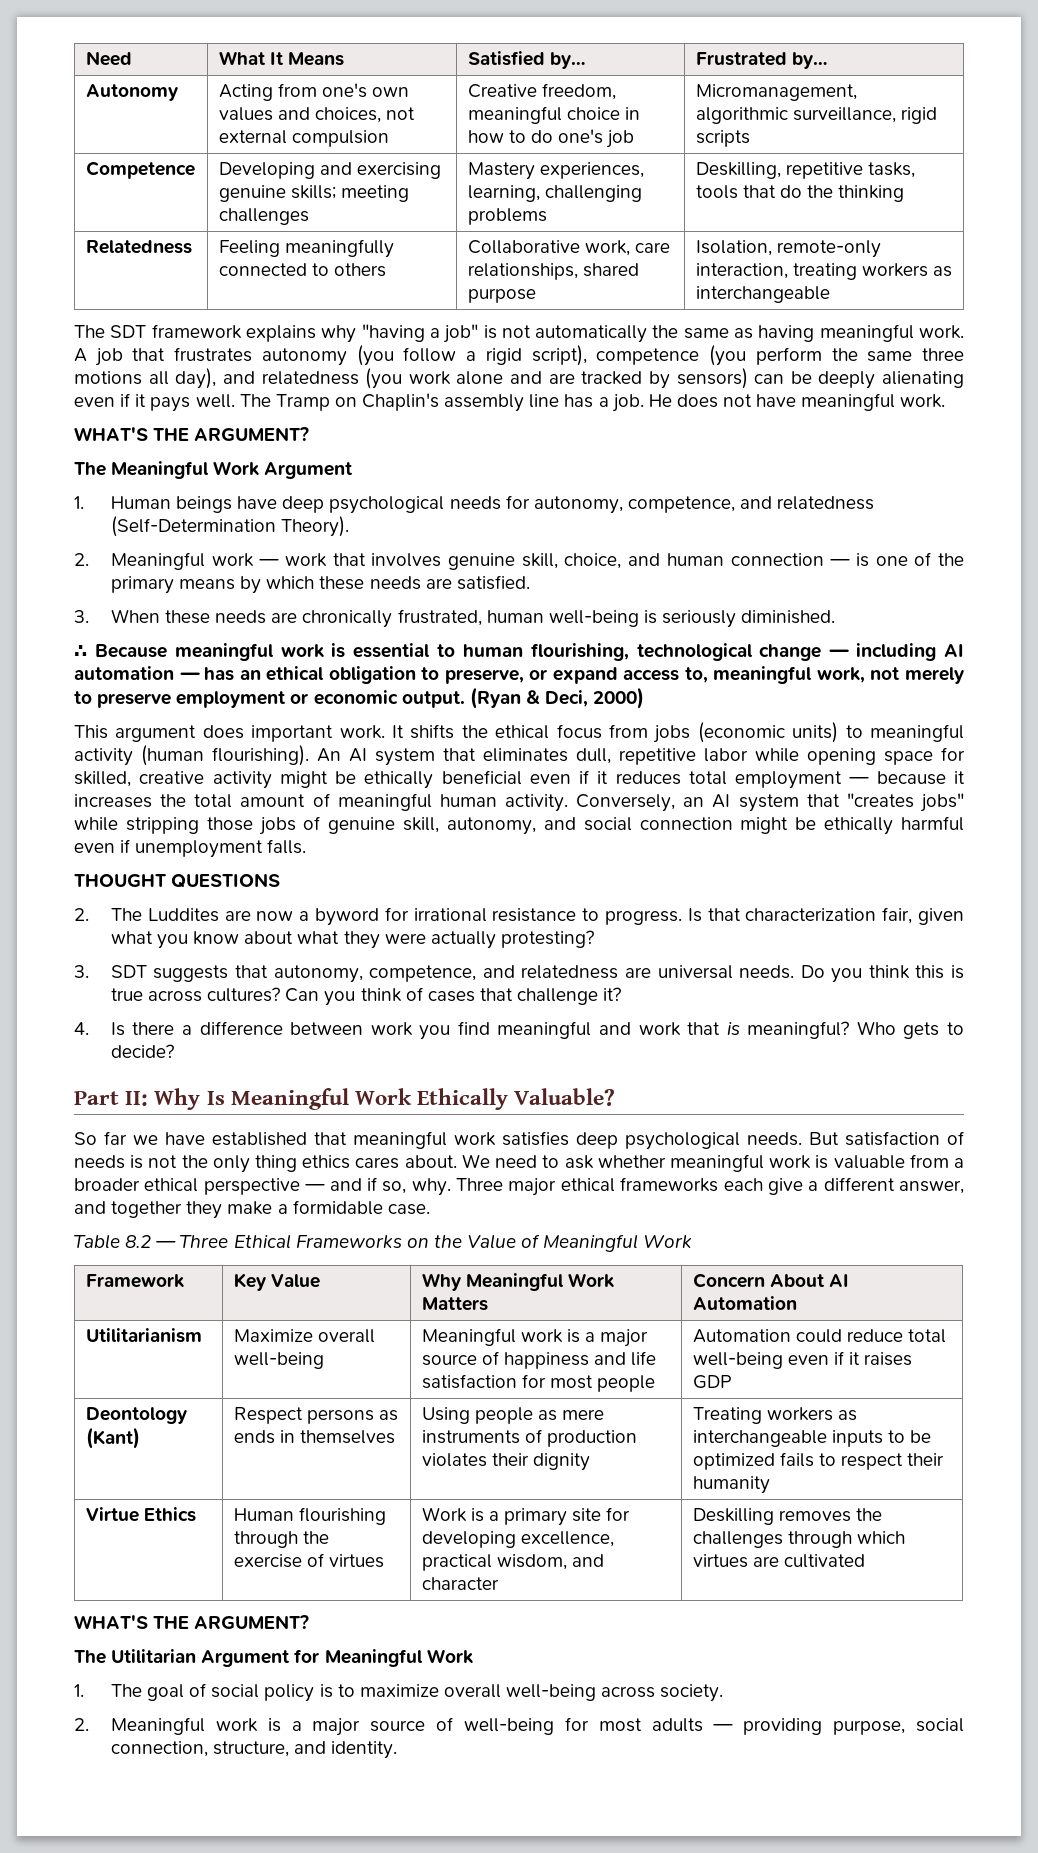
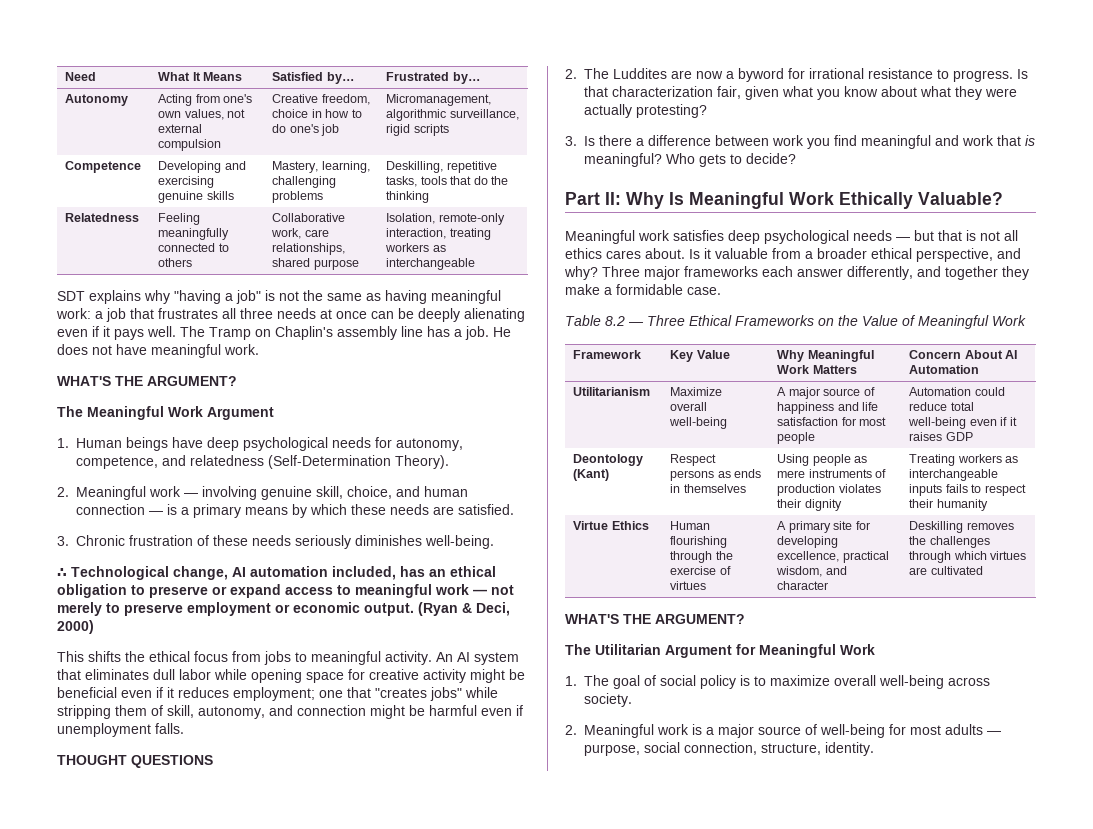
[218,107,381,123] values and choices, -> [184,109,224,120] values,
[467,106,562,124] meaningful -> (370, 99) none
[290,185,409,202] [218,208,309,225] [467,162,644,180] skills; meeting challenges | Mastery experiences, -> [206,191,234,200] [272,161,319,173] skills | Mastery,
[74,324,242,339] The SDT framework -> [57,291,85,301] SDT
[535,325,648,343] automatically -> (299, 296) none
[919,325,964,339] [74,348,87,362] work. A -> [56,308,103,319] work: a
[261,345,965,366] [74,368,748,389] autonomy (you follow a rigid script), competence (you perform the same three motions all day), and relatedness (you work alone and are tracked by sensors) -> [222,308,367,319] all three needs at once
[284,553,442,567] work that involves -> [202,486,258,500] involving
[875,552,964,566] one of the -> [181,507,190,515] a
[110,609,836,628] [74,643,937,661] When these needs are chronically frustrated, human well-being is seriously diminished. // ∴ Because meaningful work is essential to human flourishing, technological change — including -> [76,535,495,549] [57,566,228,580] Chronic frustration of these needs seriously diminishes well-being. // ∴ Technological change,
[179,672,200,680] — -> [332,566,396,580] included,
[444,669,524,684] preserve, -> [149,586,208,598] preserve
[684,666,865,684] to, meaningful work, -> [337,584,487,598] to meaningful work —
[115,725,404,742] argument does important work. It -> (84, 656) none
[697,722,964,743] [74,745,309,766] (economic units) to meaningful activity (human flourishing). -> [295,651,432,665] to meaningful activity.
[576,748,696,765] dull, repetitive -> [153,669,175,680] dull
[74,771,131,787] skilled, -> (365, 674) none
[364,771,434,789] ethically -> (525, 674) none
[688,771,965,789] [74,793,799,812] total employment — because it increases the total amount of meaningful human activity. Conversely, an AI system -> [233,687,343,701] employment; one
[206,816,396,835] those jobs of genuine -> [115,705,163,716] them of
[583,817,632,831] social -> (293, 710) none
[824,817,894,835] ethically -> (425, 710) none
[110,965,964,983] [110,987,622,1006] [74,1022,89,1035] SDT suggests that autonomy, competence, and relatedness are universal needs. Do you think this is true across cultures? Can you think of cases that challenge it? // 4. -> (577, 141) none
[74,1131,964,1150] [74,1154,829,1173] So far we have established that meaningful work satisfies deep psychological needs. But satisfaction of needs is not the only thing ethics cares about. We need to ask whether meaningful work is -> [565,230,1018,244] [565,248,711,259] Meaningful work satisfies deep psychological needs — but that is not all ethics cares about. Is it
[203,1177,451,1196] perspective — and if so, why. -> [916,248,1021,262] [564,266,598,280] perspective, and why?
[560,1178,615,1192] ethical -> (680, 273) none
[767,1177,964,1195] give a different answer, -> [797,266,913,280] answer differently,
[421,1328,595,1346] Meaningful work is a -> [777,387,787,396] A
[887,1430,931,1443] [692,1453,775,1470] to be optimized -> (943, 490) none
[421,1507,499,1522] Work is a -> [777,521,787,530] A
[743,1718,823,1735] providing -> (1002, 733) none
[294,1741,327,1754] and -> (822, 749) none

